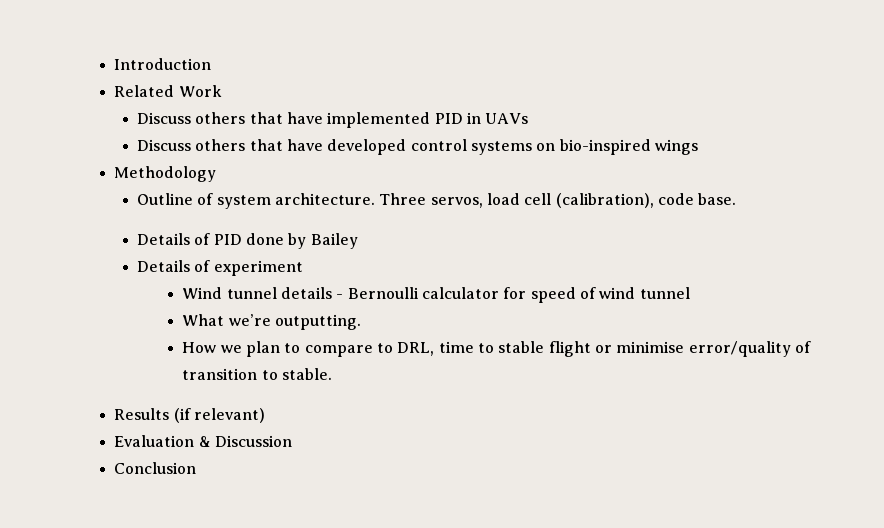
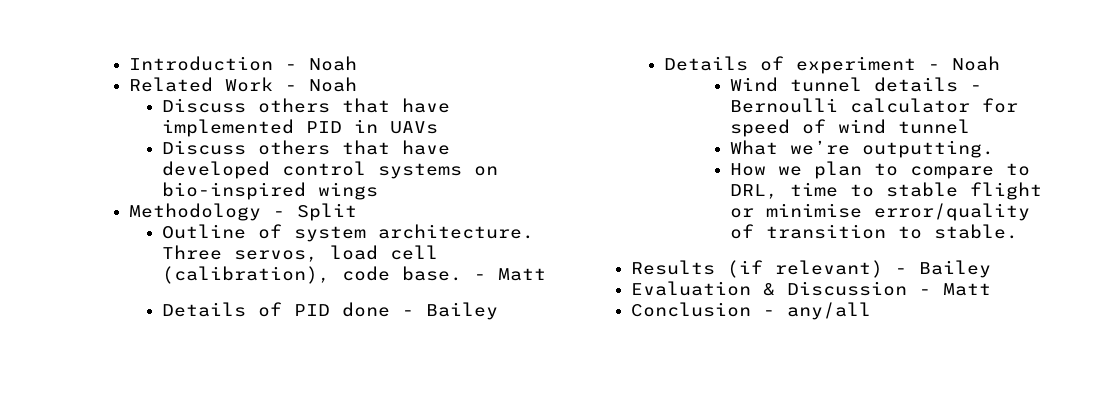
(212, 64) none -> [284,56,357,71] - Noah
(222, 91) none -> [284,77,357,92] - Noah
(217, 174) none -> [272,203,357,221] - Split
(737, 199) none -> [474,268,547,281] - Matt
[288,233,307,249] by -> [402,310,415,316] -
(303, 268) none -> [928,56,1001,71] - Noah
(265, 415) none -> [894,260,991,278] - Bailey
(292, 441) none -> [918,283,991,296] - Matt
(197, 468) none -> [762,302,871,320] - any/all

